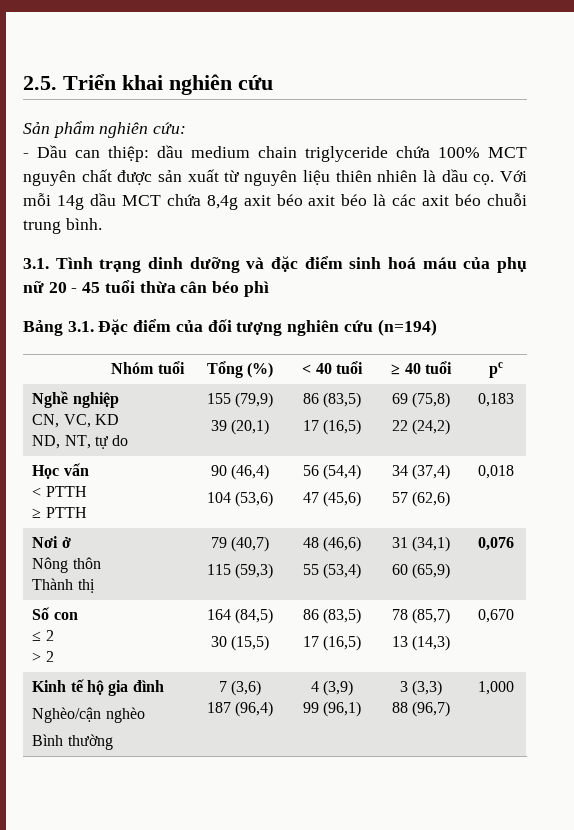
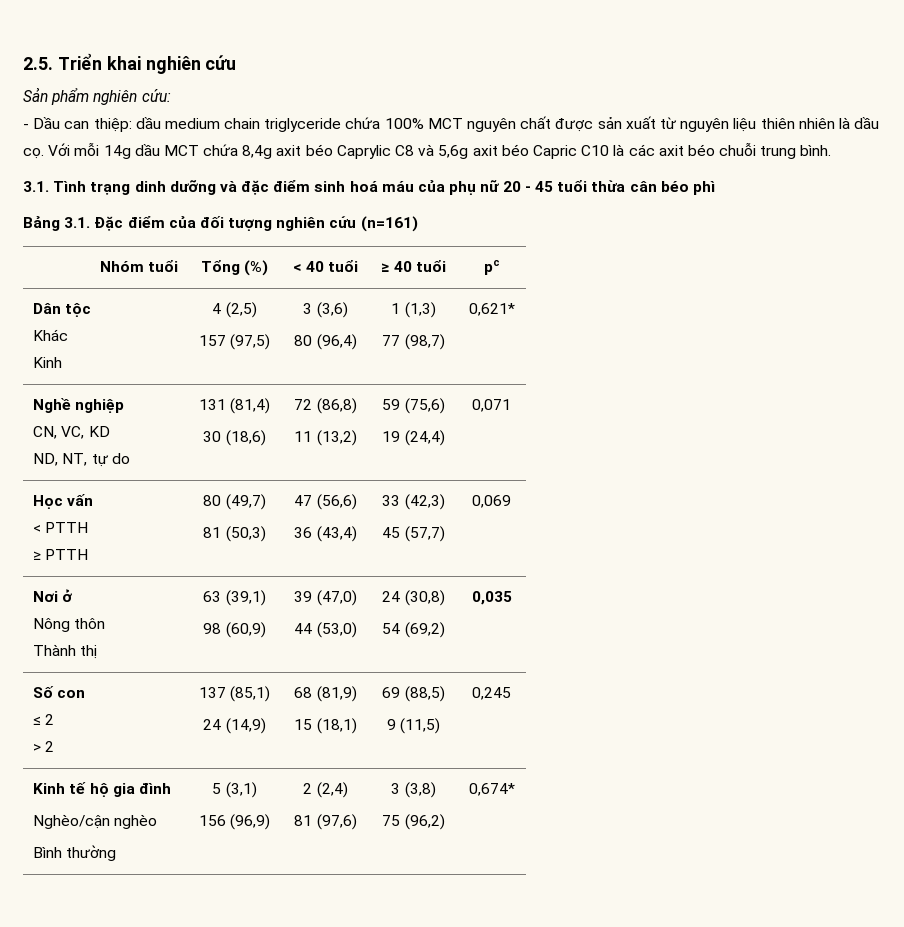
[308,194,368,206] axit béo -> [336,144,610,159] Caprylic C8 và 5,6g axit béo Capric C10
[377,319,437,336] (n=194) -> [360,216,418,232] (n=161)
(503, 370) none -> [33,303,92,317] [33,329,69,341] [33,357,63,368] [212,302,257,318] [198,334,271,350] [303,302,348,318] [294,334,357,350] [391,302,436,318] [382,334,445,350] [468,303,515,316] // Dân tộc // Khác // Kinh | 4 (2,5) // 157 (97,5) | 3 (3,6) // 80 (96,4) | 1 (1,3) // 77 (98,7) | 0,621*
[206,392,274,408] [210,419,270,435] [302,392,362,408] [302,419,362,435] [391,392,451,408] [391,419,451,435] [478,393,514,407] 155 (79,9) // 39 (20,1) | 86 (83,5) // 17 (16,5) | 69 (75,8) // 22 (24,2) | 0,183 -> [198,398,271,414] [203,430,266,446] [294,398,357,414] [294,430,357,446] [382,398,445,414] [382,430,445,446] [472,399,511,412] 131 (81,4) // 30 (18,6) | 72 (86,8) // 11 (13,2) | 59 (75,6) // 19 (24,4) | 0,071
[210,464,270,480] [206,491,274,507] [302,464,362,480] [302,491,362,507] [391,464,451,480] [391,491,451,507] [478,465,514,479] 90 (46,4) // 104 (53,6) | 56 (54,4) // 47 (45,6) | 34 (37,4) // 57 (62,6) | 0,018 -> [203,494,266,510] [203,526,266,542] [294,494,357,510] [294,526,357,542] [382,494,445,510] [382,526,445,542] [472,495,511,508] 80 (49,7) // 81 (50,3) | 47 (56,6) // 36 (43,4) | 33 (42,3) // 45 (57,7) | 0,069
[210,536,270,552] [206,563,274,579] [302,536,362,552] [302,563,362,579] [391,536,451,552] [391,563,451,579] [478,537,514,551] 79 (40,7) // 115 (59,3) | 48 (46,6) // 55 (53,4) | 31 (34,1) // 60 (65,9) | 0,076 -> [203,590,266,606] [203,622,266,638] [294,590,357,606] [294,622,357,638] [382,590,445,606] [382,622,445,638] [471,591,512,605] 63 (39,1) // 98 (60,9) | 39 (47,0) // 44 (53,0) | 24 (30,8) // 54 (69,2) | 0,035
[206,608,274,624] [210,635,270,651] [302,608,362,624] [302,635,362,651] [391,608,451,624] [391,635,451,651] [478,609,514,623] 164 (84,5) // 30 (15,5) | 86 (83,5) // 17 (16,5) | 78 (85,7) // 13 (14,3) | 0,670 -> [198,686,271,702] [203,718,266,734] [294,686,357,702] [294,718,357,734] [382,686,445,702] [386,718,441,734] [472,687,511,700] 137 (85,1) // 24 (14,9) | 68 (81,9) // 15 (18,1) | 69 (88,5) // 9 (11,5) | 0,245
[218,680,262,696] [206,701,274,717] [310,680,354,696] [302,701,362,717] [399,680,443,696] [391,701,451,717] [478,681,514,695] 7 (3,6) // 187 (96,4) | 4 (3,9) // 99 (96,1) | 3 (3,3) // 88 (96,7) | 1,000 -> [212,782,257,798] [198,814,271,830] [303,782,348,798] [294,814,357,830] [391,782,436,798] [382,814,445,830] [468,783,515,796] 5 (3,1) // 156 (96,9) | 2 (2,4) // 81 (97,6) | 3 (3,8) // 75 (96,2) | 0,674*

